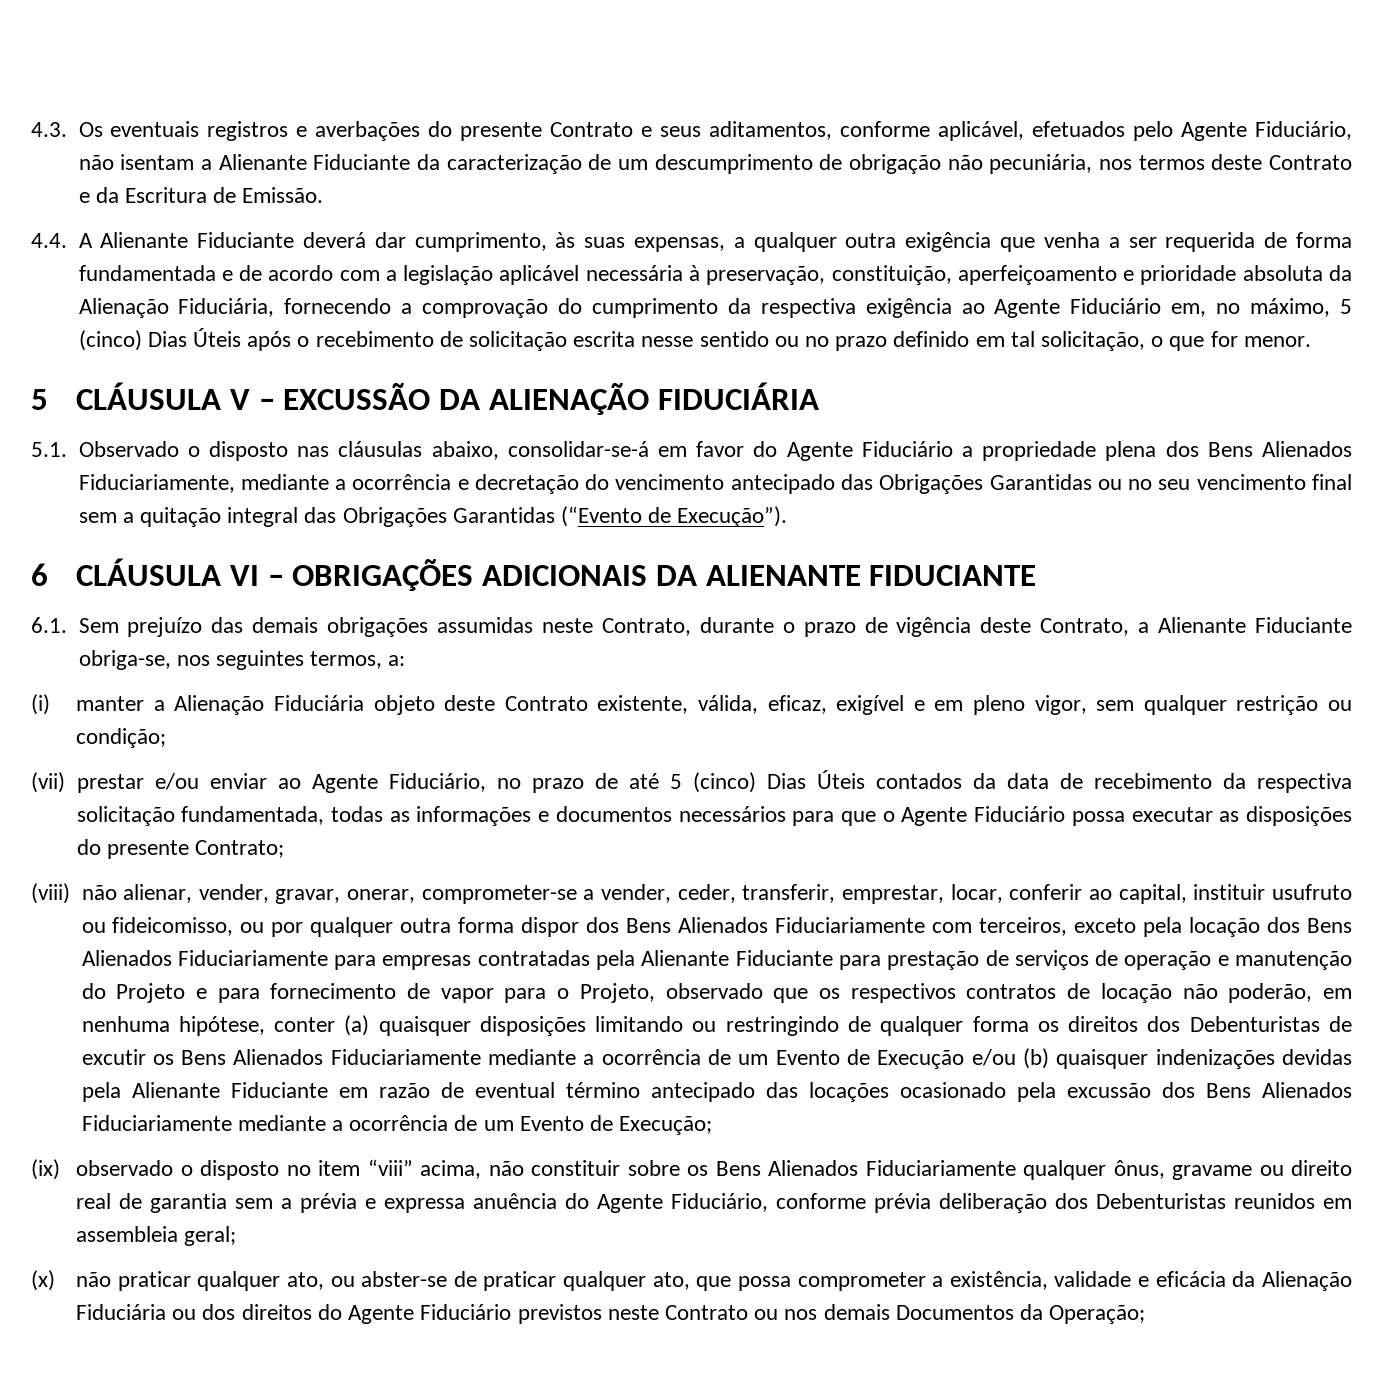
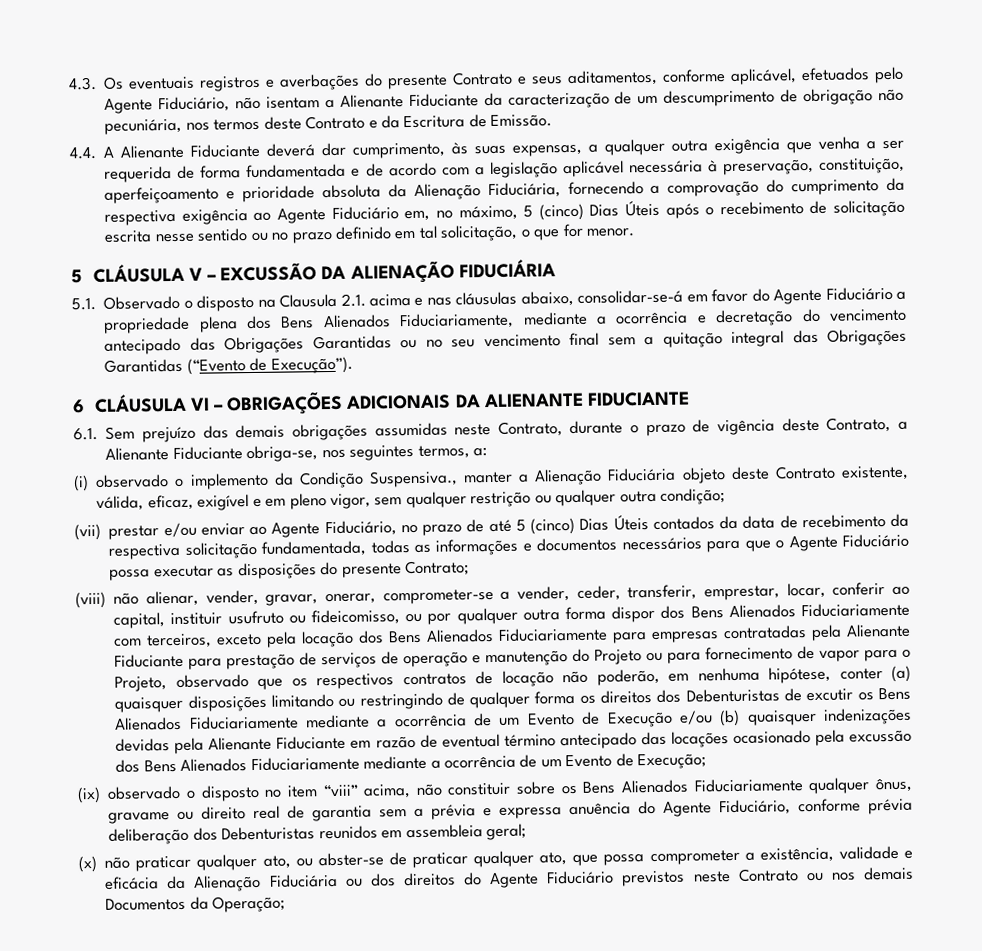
(288, 451) none -> [257,293,424,308] na Clausula 2.1. acima e
(50, 704) none -> [95,470,458,490] observado o implemento da Condição Suspensiva.,
(1352, 705) none -> [555,489,657,507] qualquer outra
[195,988,207,999] e -> [646,652,664,662] ou

